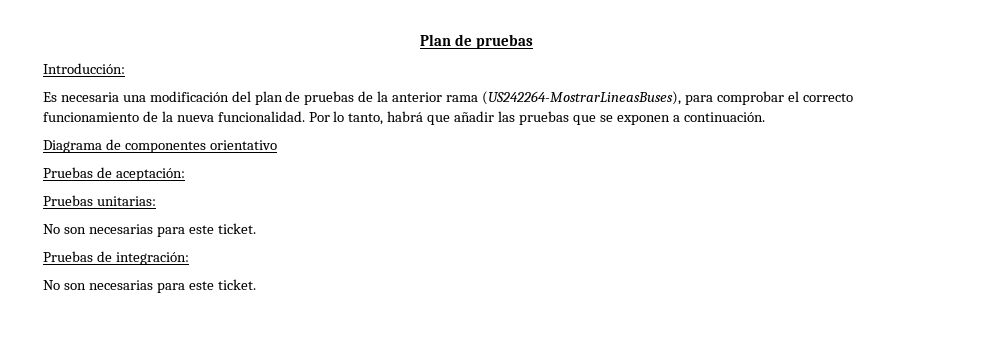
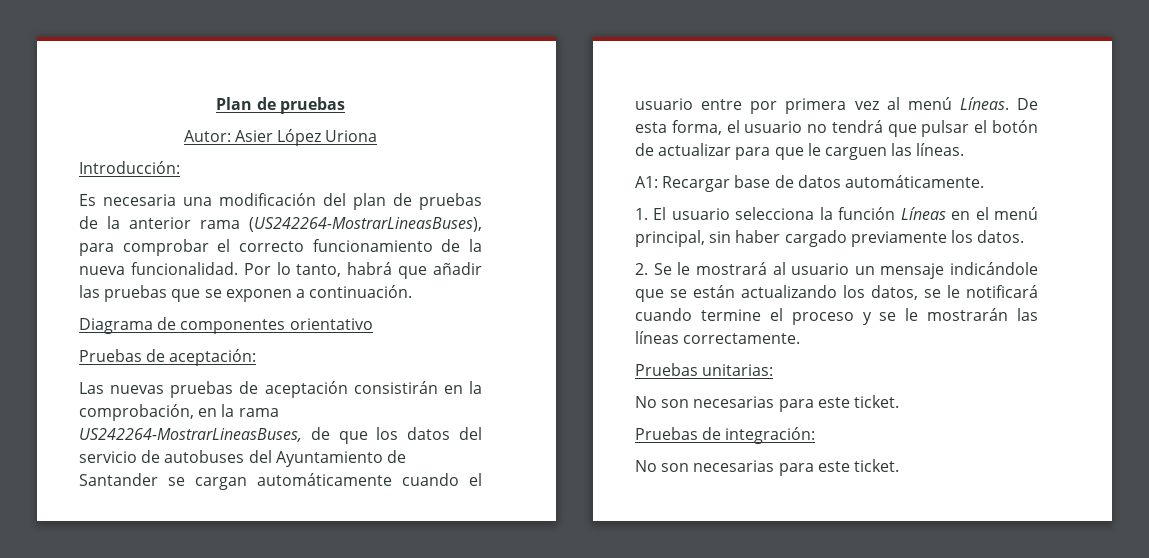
(533, 41) none -> [183,129,378,146] // Autor: Asier López Uriona
(185, 174) none -> [79,381,483,398] [79,404,279,421] [79,427,483,444] [79,450,406,467] [79,473,482,490] [635,97,1038,114] [635,120,1038,137] [635,143,965,160] [635,175,984,192] [635,207,1038,220] [635,230,1025,247] [635,262,1038,279] [635,285,1038,302] [635,308,1038,325] [635,331,801,344] // Las nuevas pruebas de aceptación consistirán en la comprobación, en la rama US242264-MostrarLineasBuses, de que los datos del servicio de autobuses del Ayuntamiento de Santander se cargan automáticamente cuando el usuario entre por primera vez al menú Líneas. De esta forma, el usuario no tendrá que pulsar el botón de actualizar para que le carguen las líneas. // A1: Recargar base de datos automáticamente. // 1. El usuario selecciona la función Líneas en el menú principal, sin haber cargado previamente los datos. // 2. Se le mostrará al usuario un mensaje indicándole que se están actualizando los datos, se le notificará cuando termine el proceso y se le mostrarán las líneas correctamente.

